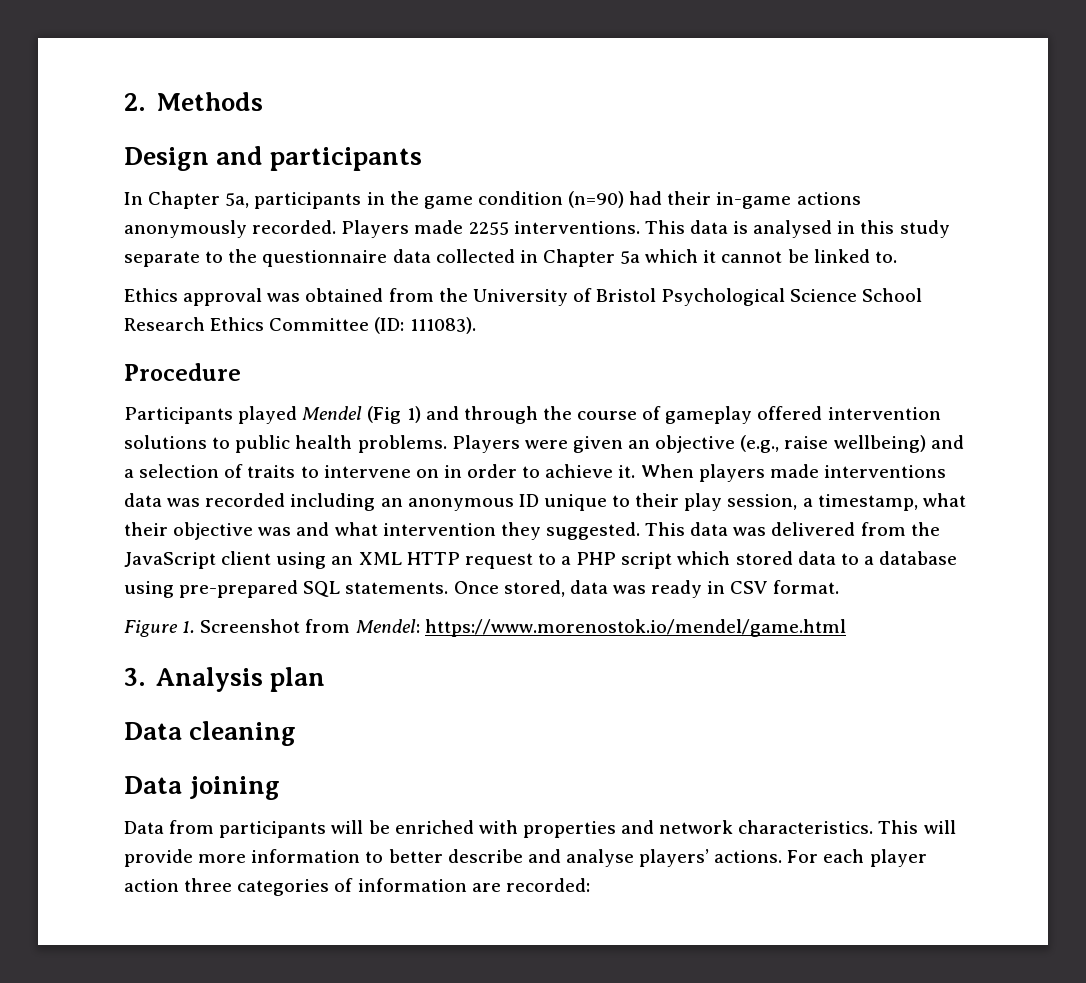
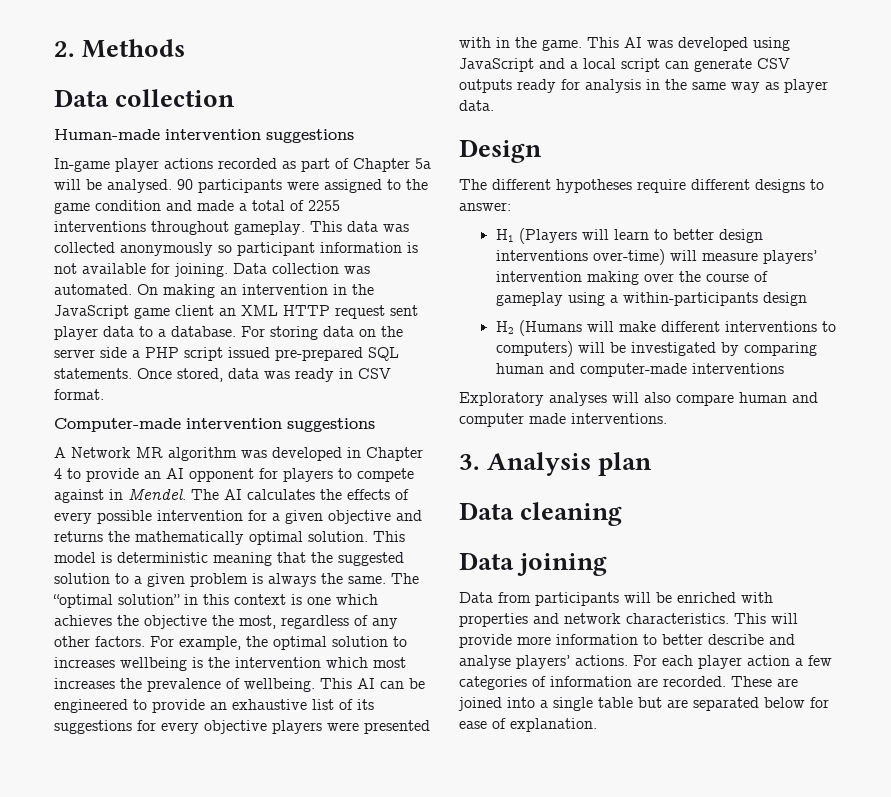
[124,146,423,171] [124,191,861,209] [124,220,950,238] [124,249,897,267] [124,288,923,306] [124,317,476,334] [124,363,241,381] [124,406,941,424] [124,435,964,453] [124,464,946,482] [124,493,966,511] [124,522,940,540] [124,551,958,569] [124,581,174,598] Design and participants // In Chapter 5a, participants in the game condition (n=90) had their in-game actions anonymously recorded. Players made 2255 interventions. This data is analysed in this study separate to the questionnaire data collected in Chapter 5a which it cannot be linked to. // Ethics approval was obtained from the University of Bristol Psychological Science School Research Ethics Committee (ID: 111083). // Procedure // Participants played Mendel (Fig 1) and through the course of gameplay offered intervention solutions to public health problems. Players were given an objective (e.g., raise wellbeing) and a selection of traits to intervene on in order to achieve it. When players made interventions data was recorded including an anonymous ID unique to their play session, a timestamp, what their objective was and what intervention they suggested. This data was delivered from the JavaScript client using an XML HTTP request to a PHP script which stored data to a database using -> [54,89,236,107] [54,129,354,143] [54,158,431,172] [54,179,428,193] [54,200,340,214] [54,221,409,235] [54,242,418,256] [54,263,370,277] [54,284,374,298] [54,305,418,319] [54,326,403,340] [54,347,270,361] Data collection // Human-made intervention suggestions // In-game player actions recorded as part of Chapter 5a will be analysed. 90 participants were assigned to the game condition and made a total of 2255 interventions throughout gameplay. This data was collected anonymously so participant information is not available for joining. Data collection was automated. On making an intervention in the JavaScript game client an XML HTTP request sent player data to a database. For storing data on the server side a PHP script issued
[124,619,846,637] Figure 1. Screenshot from Mendel: https://www.morenostok.io/mendel/game.html -> [54,418,375,432] [54,447,423,461] [54,468,414,482] [54,488,409,503] [54,510,422,524] [54,531,405,545] [54,552,404,566] [54,573,419,587] [53,594,378,608] [54,615,398,629] [54,636,407,650] [54,657,406,671] [54,678,425,692] [54,699,374,713] [54,720,430,734] [459,37,790,51] [459,58,790,72] [459,79,828,93] [459,100,494,111] [459,139,542,163] [459,179,824,193] [459,202,511,211] [495,228,763,244] [495,249,817,265] [495,271,768,285] [495,292,807,306] [495,320,836,336] [495,341,817,357] [495,363,784,377] [459,392,818,406] [459,413,667,427] Computer-made intervention suggestions // A Network MR algorithm was developed in Chapter 4 to provide an AI opponent for players to compete against in Mendel. The AI calculates the effects of every possible intervention for a given objective and returns the mathematically optimal solution. This model is deterministic meaning that the suggested solution to a given problem is always the same. The “optimal solution” in this context is one which achieves the objective the most, regardless of any other factors. For example, the optimal solution to increases wellbeing is the intervention which most increases the prevalence of wellbeing. This AI can be engineered to provide an exhaustive list of its suggestions for every objective players were presented with in the game. This AI was developed using JavaScript and a local script can generate CSV outputs ready for analysis in the same way as player data. // Design // The different hypotheses require different designs to answer: // H1 (Players will learn to better design interventions over-time) will measure players’ intervention making over the course of gameplay using a within-participants design // H2 (Humans will make different interventions to computers) will be investigated by comparing human and computer-made interventions // Exploratory analyses will also compare human and computer made interventions.
[184,878,233,892] three -> [795,655,832,666] a few
[505,878,590,892] recorded: -> [663,676,798,687] [458,697,829,711] [459,718,597,732] recorded. These are joined into a single table but are separated below for ease of explanation.

